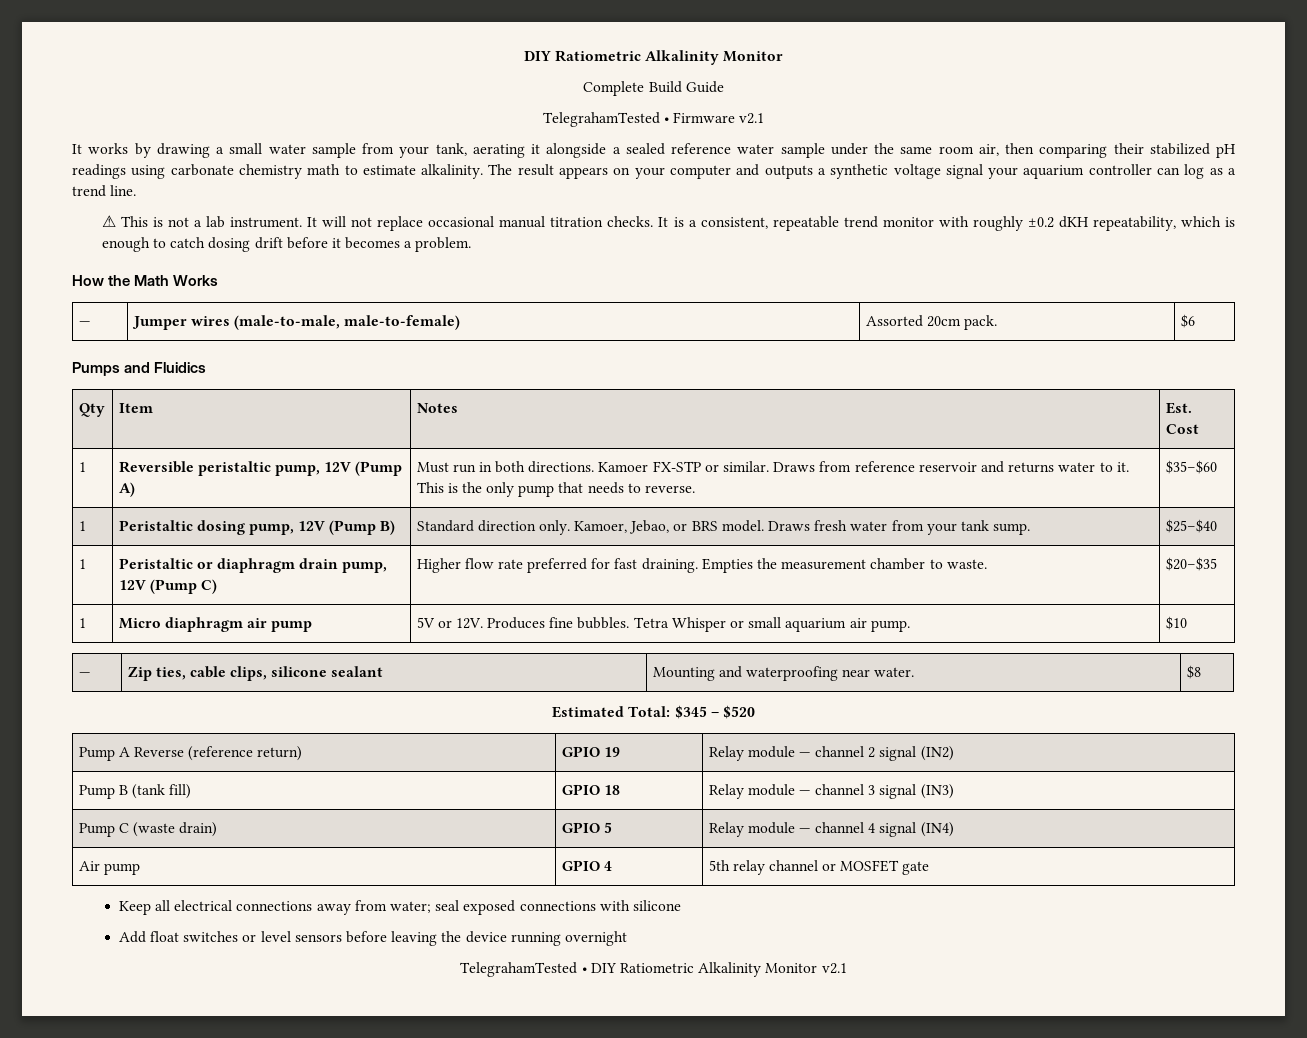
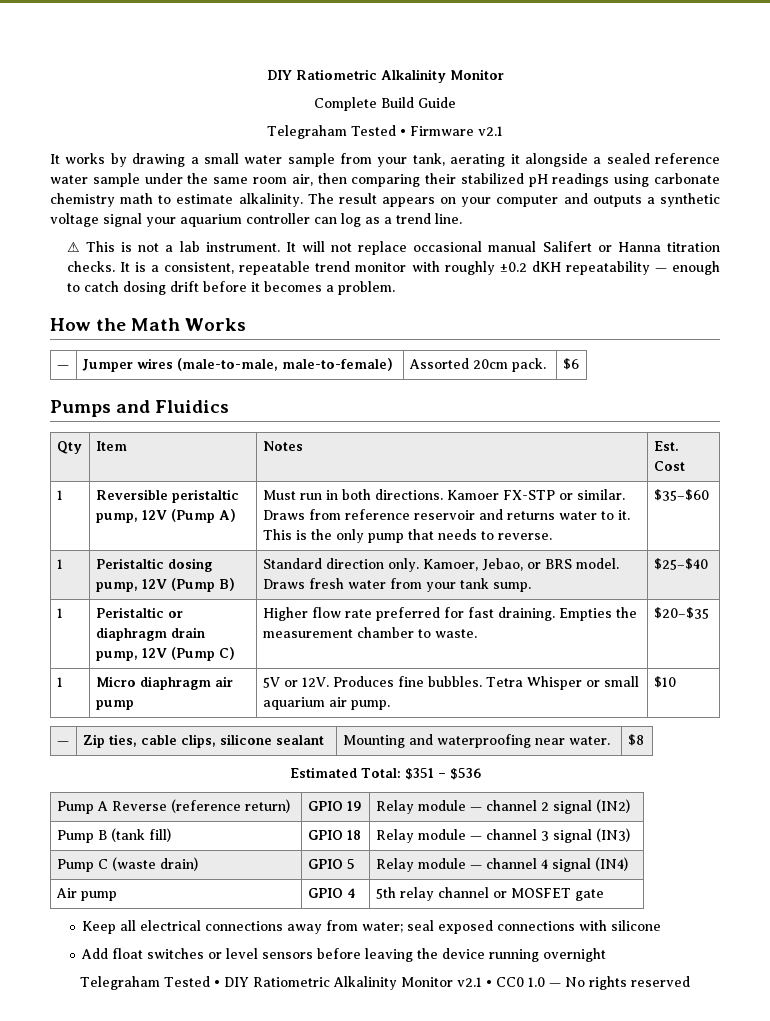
[542,112,660,127] TelegrahamTested -> [266,125,397,139] Telegraham Tested
(546, 222) none -> [542,241,661,252] Salifert or Hanna
[1092,216,1235,231] repeatability, which is -> [565,261,667,275] repeatability —
[674,705,755,719] $345 – $520 -> [404,768,481,780] $351 – $536
[460,962,578,977] TelegrahamTested -> [80,976,210,990] Telegraham Tested
(847, 968) none -> [485,976,690,990] • CC0 1.0 — No rights reserved

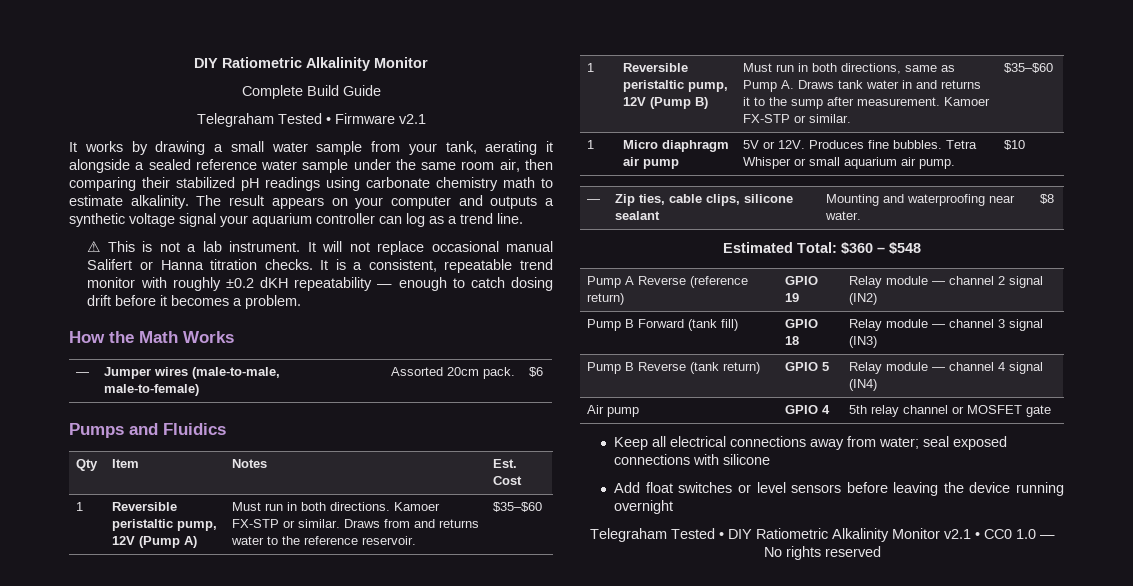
[344,509,475,520] reference reservoir -> (411, 523) none
[617,510,630,520] [262,529,552,543] [653,489,709,501] [56,559,63,569] [95,558,212,572] it. This is the only pump that needs to reverse. | $35–$60 // 1 | Peristaltic dosing -> [282,536,417,545] [493,502,543,512] [587,63,595,72] [623,63,689,72] [623,80,685,92] the reference reservoir. | $35–$60 // 1 | Reversible peristaltic
[262,558,619,572] [262,578,531,592] [653,558,708,570] [56,608,63,618] [95,607,183,618] [95,627,205,641] [95,647,235,661] [262,607,637,621] [262,627,477,638] [653,607,709,619] Standard direction only. Kamoer, Jebao, or BRS model. Draws fresh water from your tank sump. | $25–$40 // 1 | Peristaltic or diaphragm drain pump, 12V (Pump C) | Higher flow rate preferred for fast draining. Empties the measurement chamber to waste. | $20–$35 -> [743,63,956,74] [743,80,982,92] [743,97,991,109] [743,114,852,123] [1004,63,1054,73] Must run in both directions, same as Pump A. Draws tank water in and returns it to the sump after measurement. Kamoer FX-STP or similar. | $35–$60
[404,768,481,780] $351 – $536 -> [841,242,921,254] $360 – $548
(107, 835) none -> [638,319,685,328] Forward
[97,857,198,871] C (waste drain) -> [625,362,761,374] B Reverse (tank return)

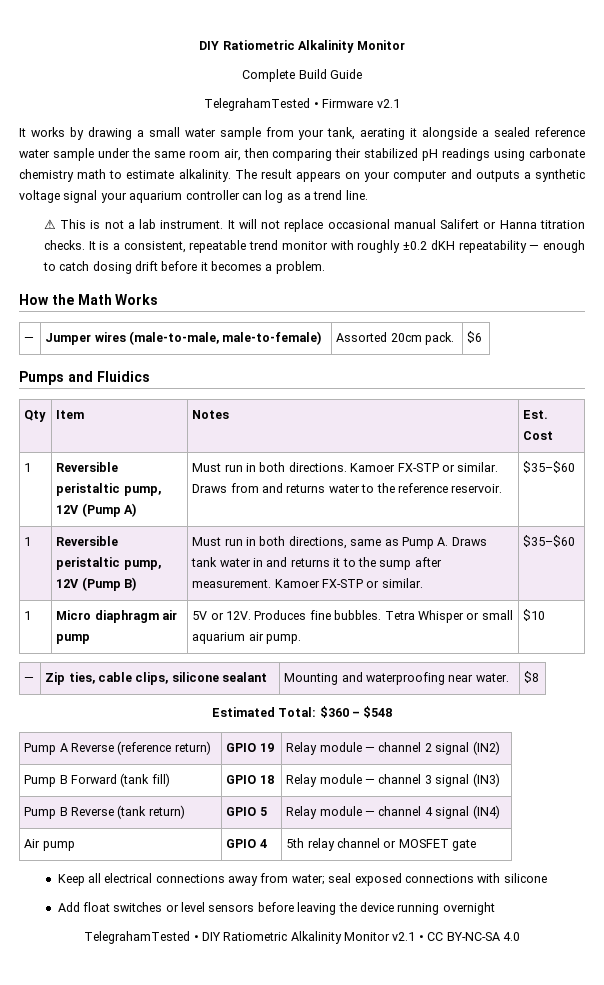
[196,113,322,127] Telegraham Tested -> [204,98,311,111] TelegrahamTested
[589,528,715,542] Telegraham Tested -> [84,931,191,944] TelegrahamTested
[983,529,1055,539] [763,546,881,560] CC0 1.0 — No rights reserved -> [427,932,520,941] CC BY-NC-SA 4.0

